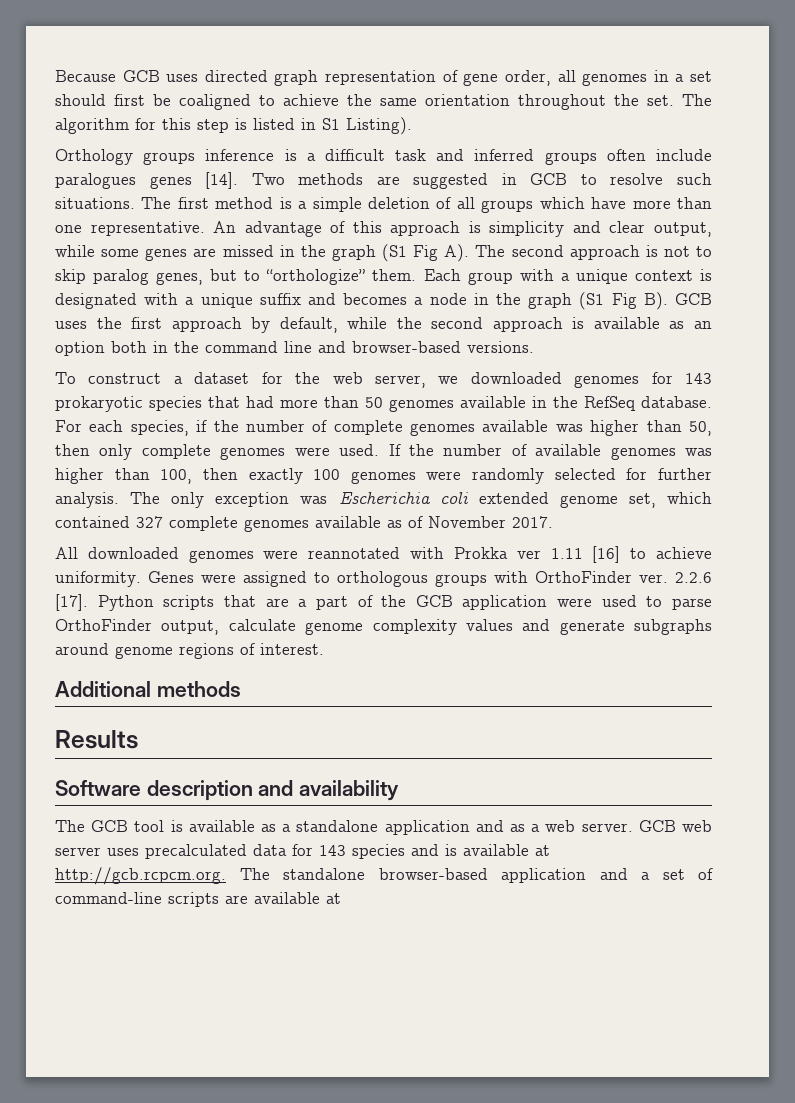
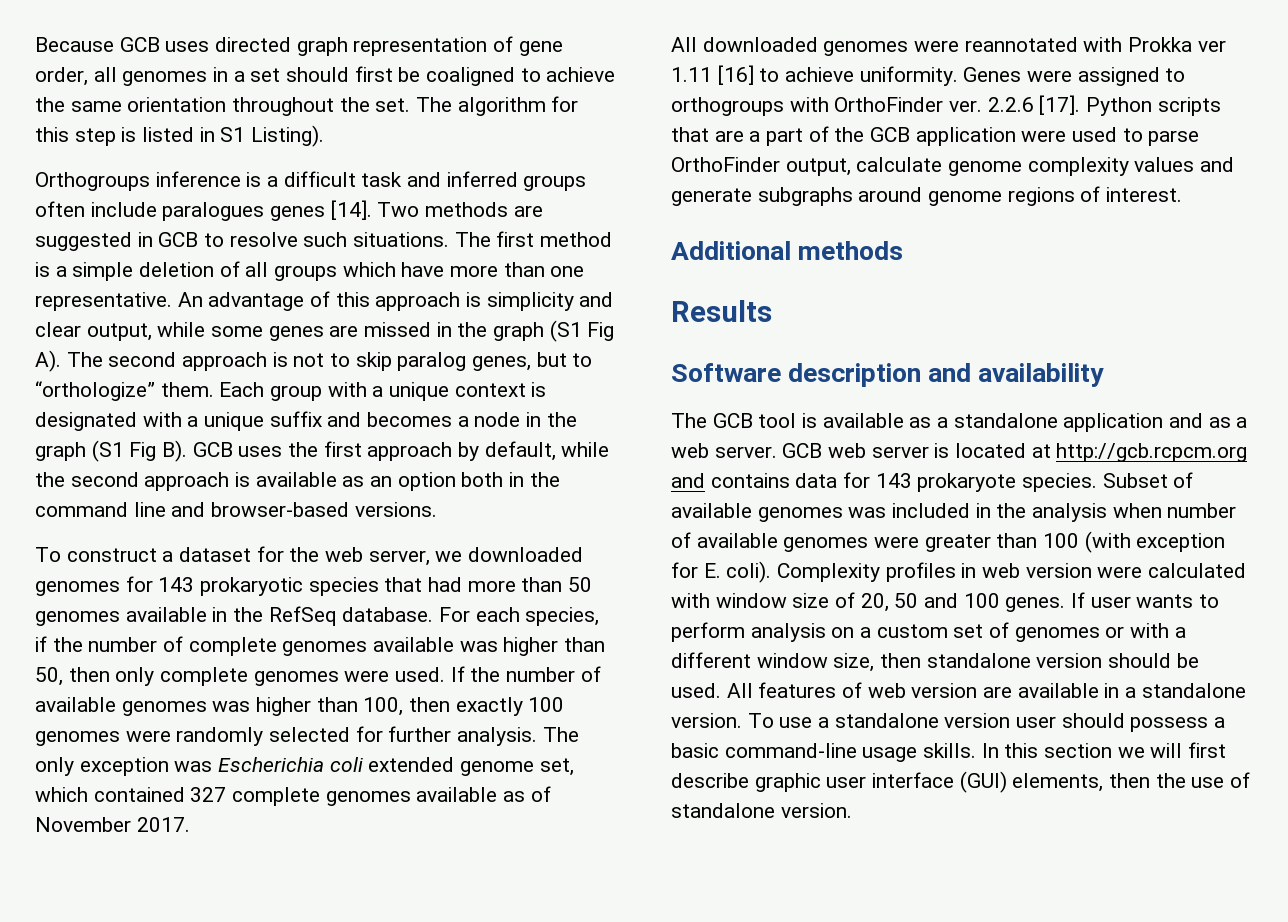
[55,149,196,165] Orthology groups -> [35,172,150,191] Orthogroups
[337,571,487,587] orthologous groups -> [671,97,784,116] orthogroups
[107,844,550,859] [55,867,713,885] [55,892,341,907] uses precalculated data for 143 species and is available at http://gcb.rcpcm.org. The standalone browser-based application and a set of command-line scripts are available at -> [934,443,1248,462] [671,472,1194,492] [671,503,1237,522] [671,531,1226,553] [671,561,1247,583] [671,592,1220,612] [671,622,1186,642] [671,652,1199,672] [671,682,1246,698] [671,713,1226,732] [671,742,1227,762] [671,771,1251,793] [671,803,852,818] is located at http://gcb.rcpcm.org and contains data for 143 prokaryote species. Subset of available genomes was included in the analysis when number of available genomes were greater than 100 (with exception for E. coli). Complexity profiles in web version were calculated with window size of 20, 50 and 100 genes. If user wants to perform analysis on a custom set of genomes or with a different window size, then standalone version should be used. All features of web version are available in a standalone version. To use a standalone version user should possess a basic command-line usage skills. In this section we will first describe graphic user interface (GUI) elements, then the use of standalone version.

